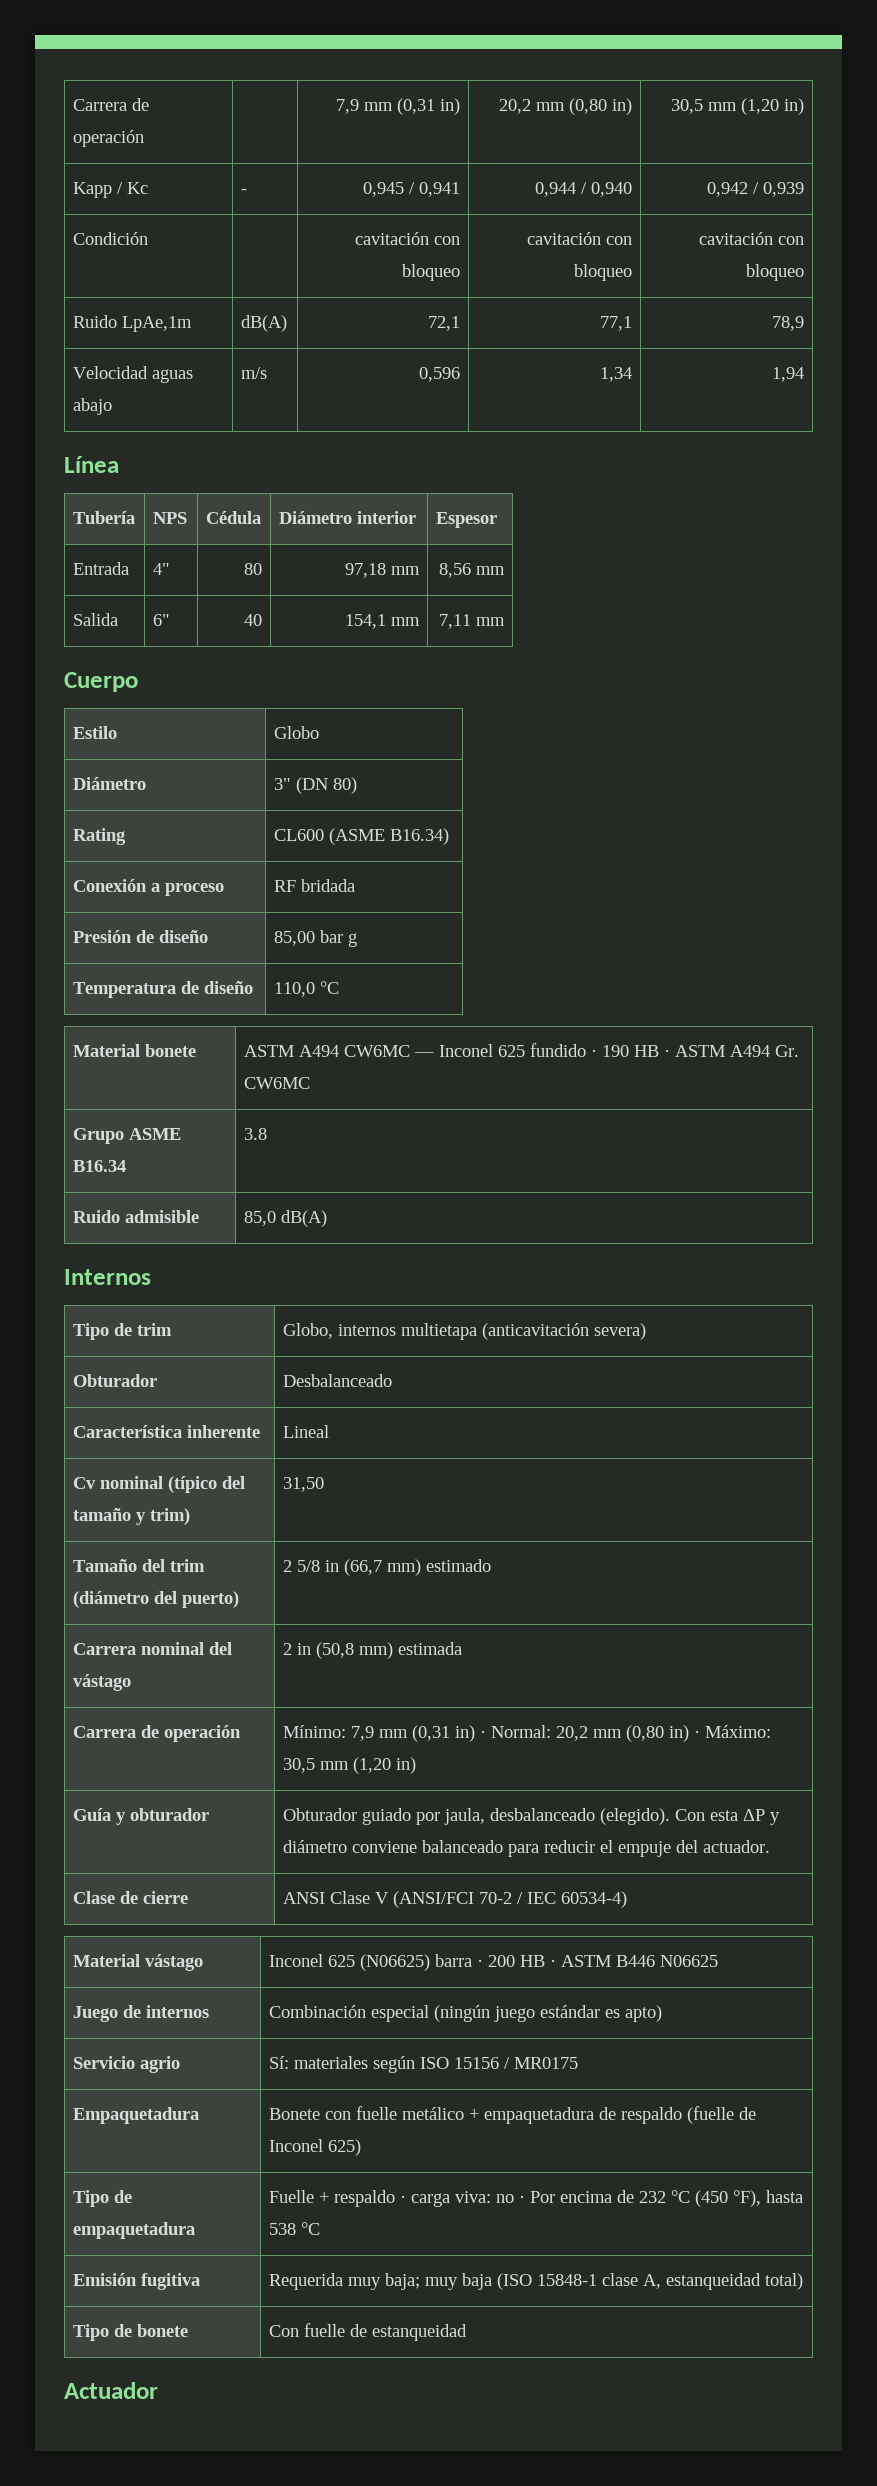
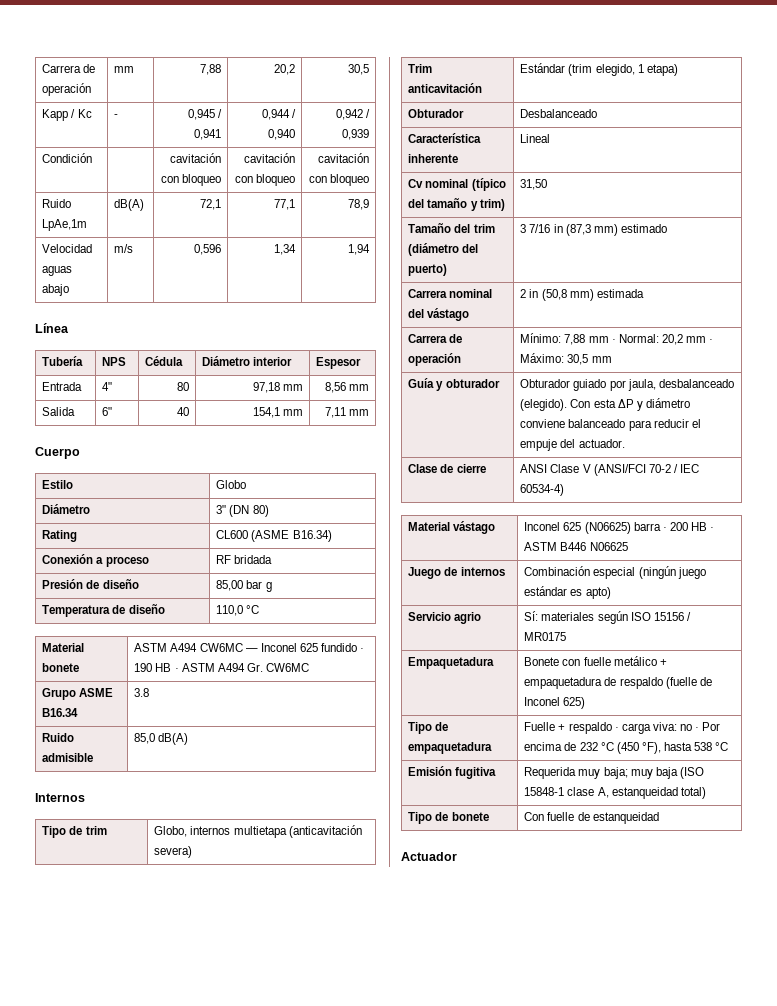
[72,98,149,111] [72,130,144,147] [336,98,461,115] [499,98,633,115] [671,98,805,115] Carrera de operación | | 7,9 mm (0,31 in) | 20,2 mm (0,80 in) | 30,5 mm (1,20 in) -> [42,64,96,73] [42,83,92,96] [114,66,135,73] [199,64,221,75] [273,64,295,75] [347,64,369,75] Carrera de operación | mm | 7,88 | 20,2 | 30,5
(646, 1331) none -> [408,64,433,73] [408,83,483,93] [520,63,678,76] // Trim anticavitación | Estándar (trim elegido, 1 etapa)
[282,1559,382,1576] 2 5/8 in (66,7 -> [520,224,591,236] 3 7/16 in (87,3
[350,1725,475,1742] 7,9 mm (0,31 in) -> [564,334,609,345] 7,88 mm
[625,1725,689,1742] (0,80 in) -> (706, 339) none
[352,1757,416,1774] (1,20 in) -> (612, 359) none

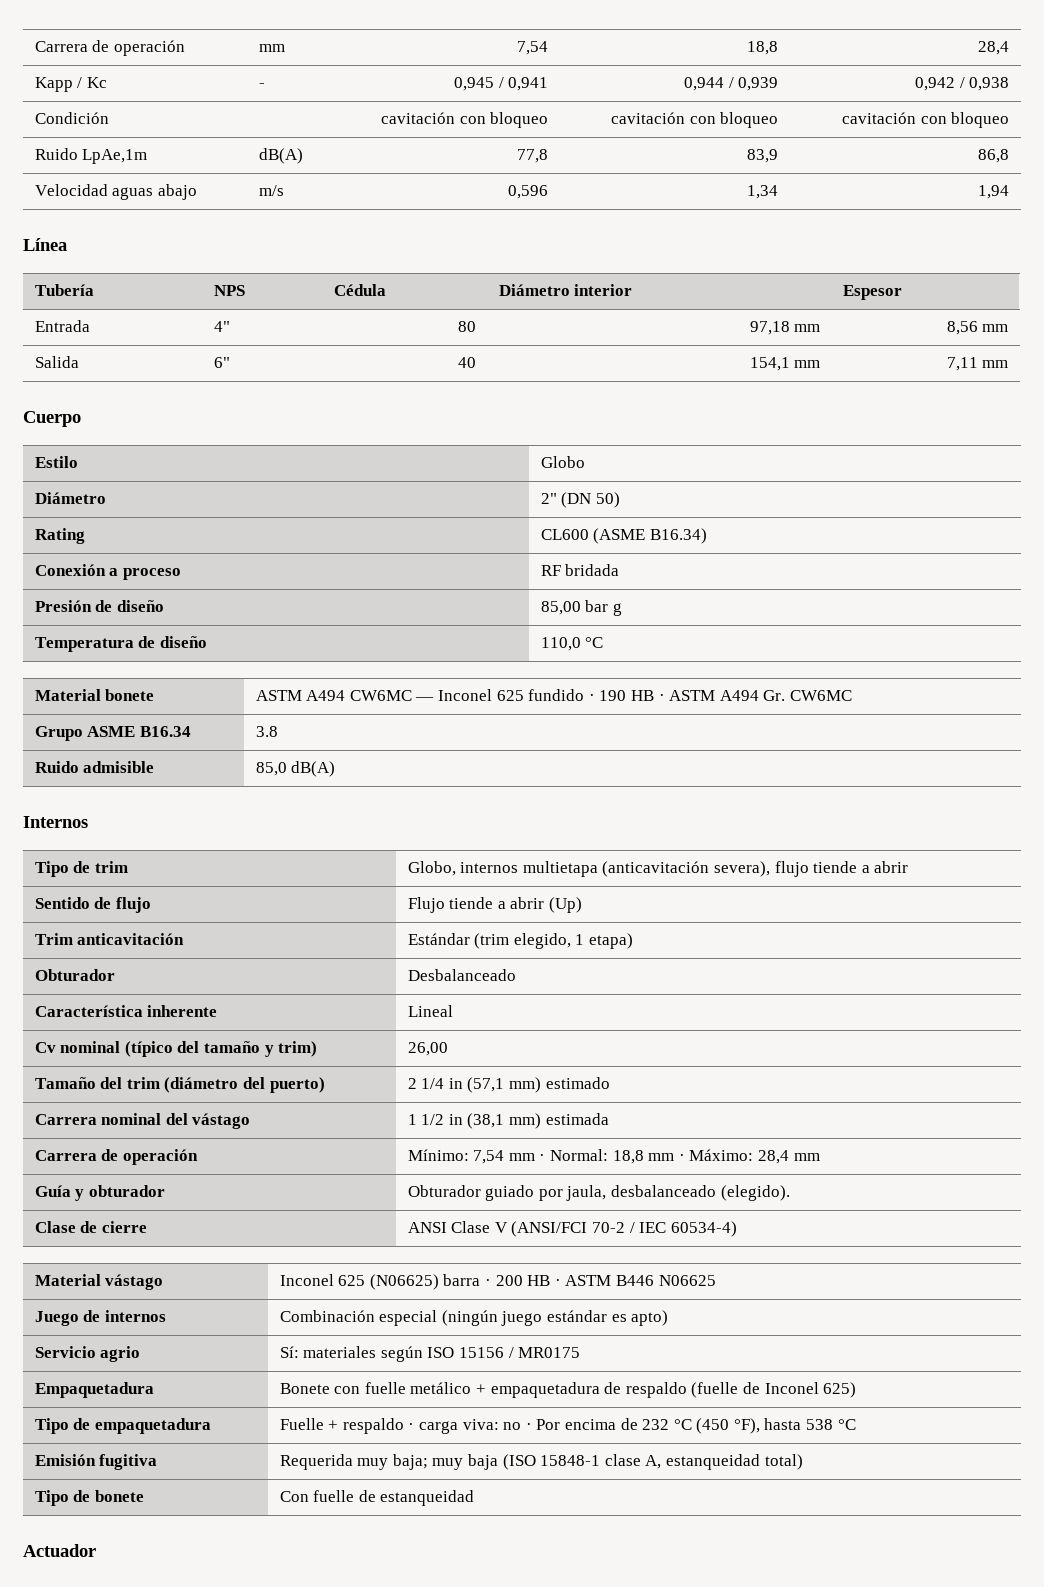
[199,64,221,75] [273,64,295,75] [347,64,369,75] 7,88 | 20,2 | 30,5 -> [517,41,549,55] [747,41,779,55] [978,41,1010,55] 7,54 | 18,8 | 28,4
[267,129,295,140] 0,940 -> [738,77,779,91] 0,939
[341,129,369,140] 0,939 -> [969,77,1010,91] 0,938
[199,199,221,210] [273,199,295,210] [347,199,369,210] 72,1 | 77,1 | 78,9 -> [517,149,549,163] [747,149,779,163] [978,149,1010,163] 77,8 | 83,9 | 86,8
[216,505,269,517] 3" (DN 80) -> [540,492,620,508] 2" (DN 50)
[154,846,193,858] severa) -> [713,861,909,877] [34,897,151,913] [407,897,582,913] severa), flujo tiende a abrir // Sentido de flujo | Flujo tiende a abrir (Up)
[520,179,548,190] 31,50 -> [407,1042,448,1056] 26,00
[520,224,591,236] 3 7/16 in (87,3 -> [407,1077,505,1093] 2 1/4 in (57,1
[520,289,567,301] 2 in (50,8 -> [407,1113,505,1129] 1 1/2 in (38,1
[564,334,586,345] 7,88 -> [473,1150,505,1164] 7,54
[661,334,683,345] 20,2 -> [612,1150,644,1164] 18,8
[567,354,589,365] 30,5 -> [757,1150,789,1164] 28,4
[570,398,690,411] [520,419,701,431] [520,439,625,451] Con esta ΔP y diámetro conviene balanceado para reducir el empuje del actuador. -> (790, 1193) none

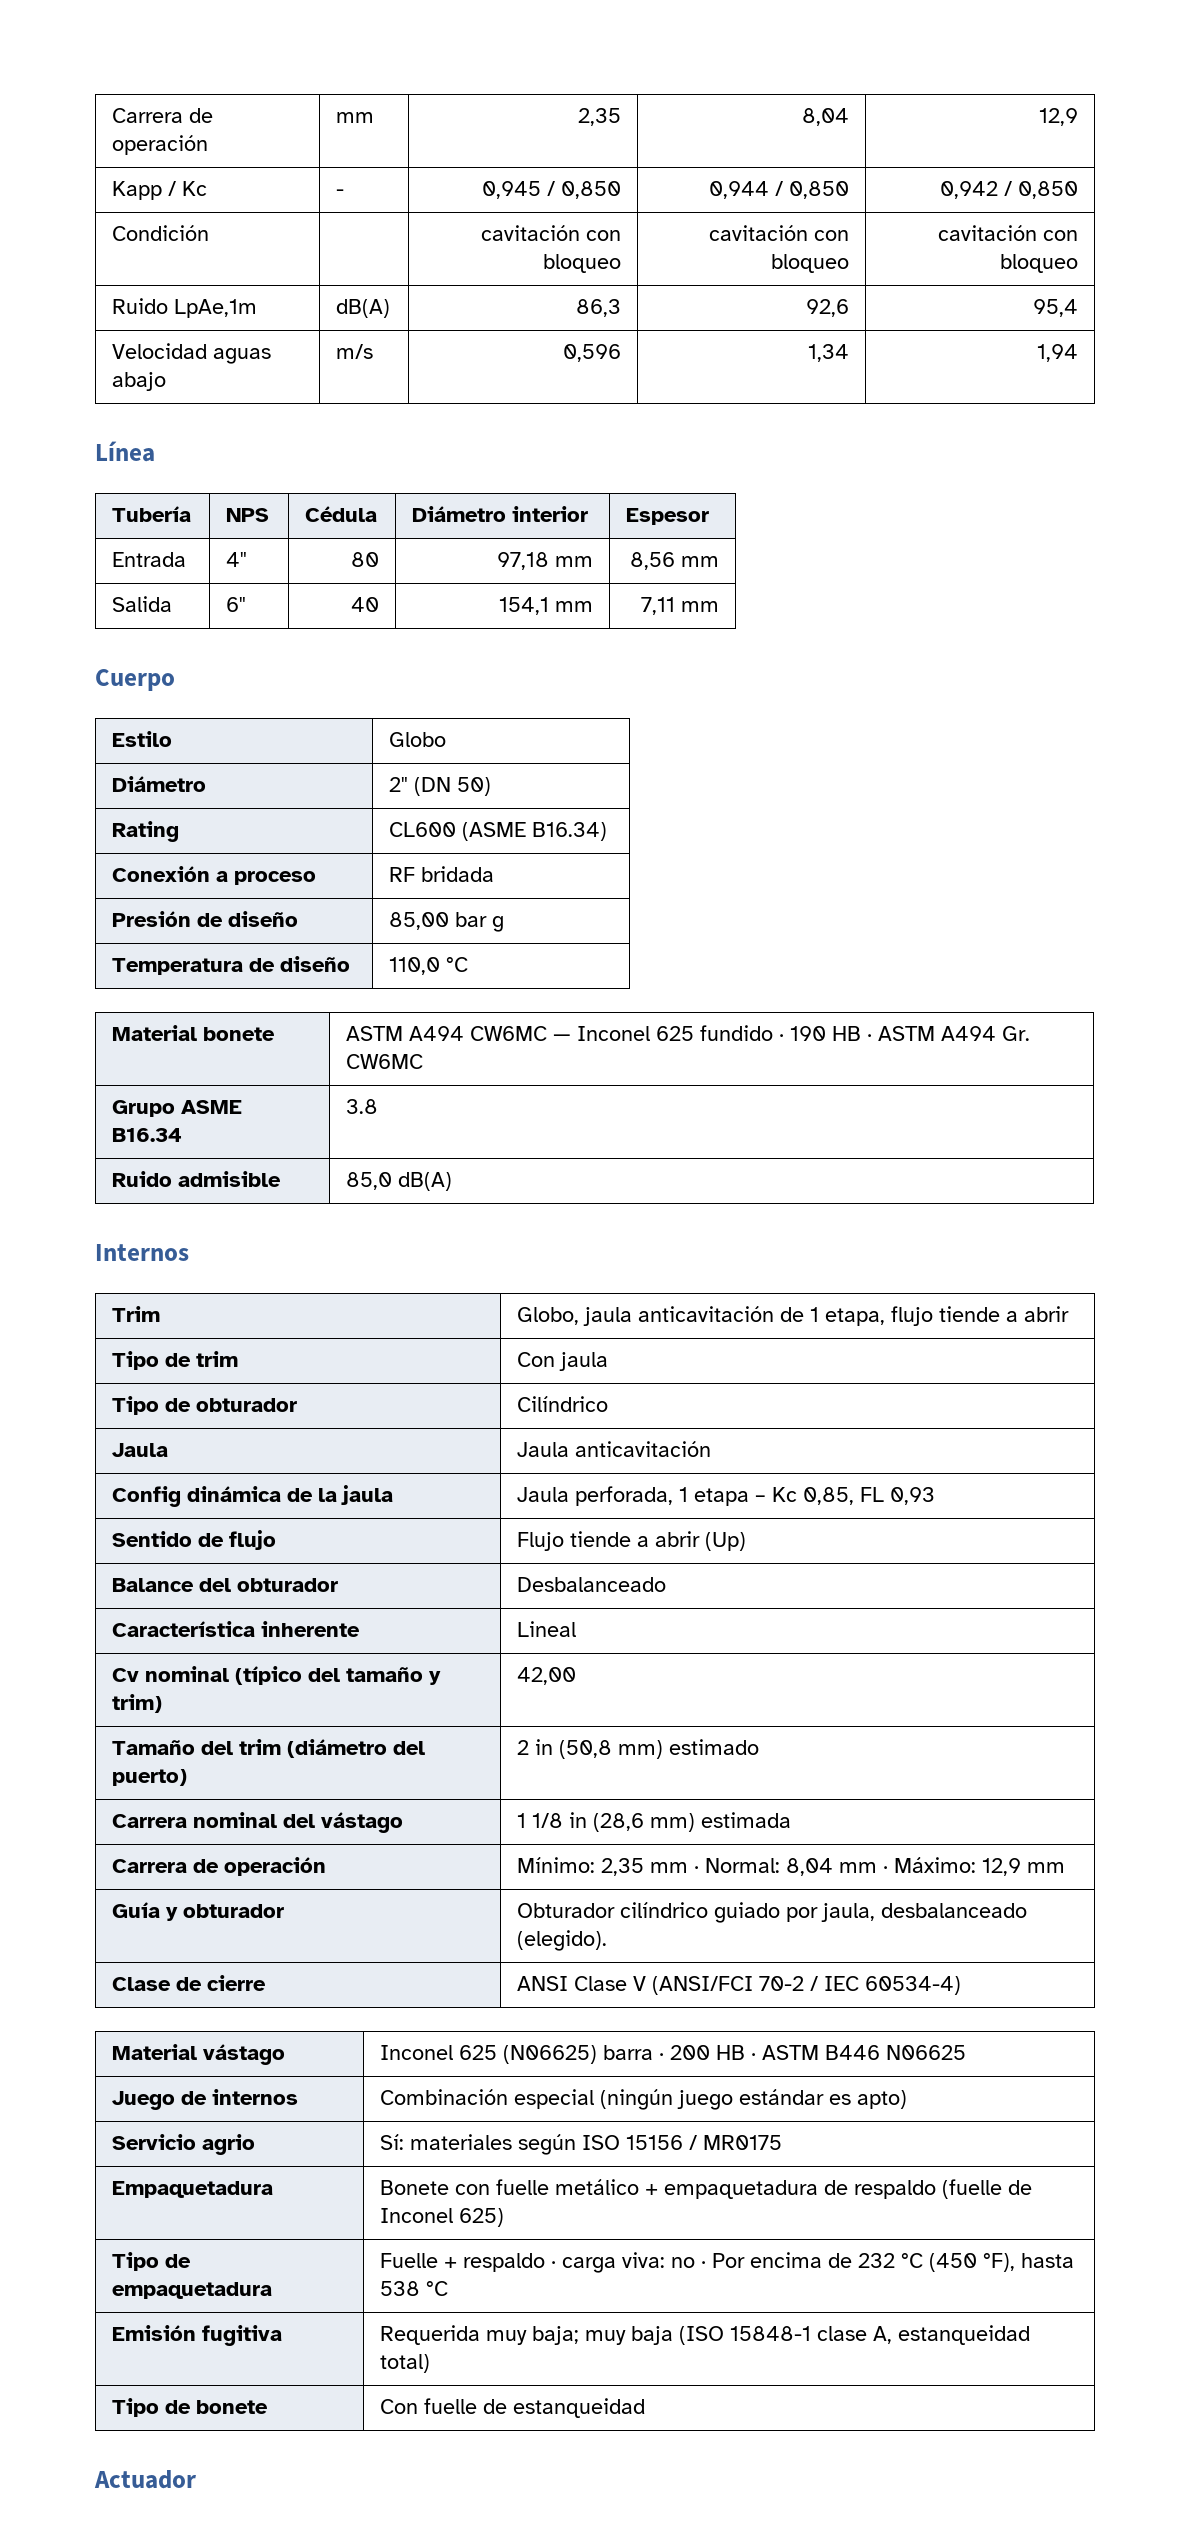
[517,41,549,55] [747,41,779,55] [978,41,1010,55] 7,54 | 18,8 | 28,4 -> [577,108,621,126] [801,108,849,126] [1038,108,1078,126] 2,35 | 8,04 | 12,9
[508,77,549,91] 0,941 -> [560,181,621,199] 0,850
[738,77,779,91] 0,939 -> [788,181,849,199] 0,850
[969,77,1010,91] 0,938 -> [1017,181,1078,199] 0,850
[517,149,549,163] [747,149,779,163] [978,149,1010,163] 77,8 | 83,9 | 86,8 -> [575,299,621,317] [805,299,849,317] [1032,299,1078,317] 86,3 | 92,6 | 95,4
[34,861,128,877] [407,861,909,877] Tipo de trim | Globo, internos multietapa (anticavitación severa), flujo tiende a abrir -> [112,1306,161,1322] [517,1306,1070,1326] [112,1351,239,1370] [517,1352,609,1371] [112,1396,298,1415] [517,1396,609,1412] [112,1443,169,1457] [517,1441,712,1457] [112,1485,394,1507] [517,1486,936,1506] Trim | Globo, jaula anticavitación de 1 etapa, flujo tiende a abrir // Tipo de trim | Con jaula // Tipo de obturador | Cilíndrico // Jaula | Jaula anticavitación // Config dinámica de la jaula | Jaula perforada, 1 etapa – Kc 0,85, FL 0,93
[34,933,185,945] [407,933,633,949] [34,969,115,981] Trim anticavitación | Estándar (trim elegido, 1 etapa) // Obturador -> [112,1578,339,1592] Balance del obturador
[407,1042,448,1056] 26,00 -> [517,1667,577,1685] 42,00
[421,1077,505,1093] 1/4 in (57,1 -> [535,1739,613,1759] in (50,8
[421,1113,505,1129] 1/2 in (38,1 -> [532,1812,645,1832] 1/8 in (28,6
[473,1150,505,1164] 7,54 -> [601,1858,645,1876] 2,35
[612,1150,644,1164] 18,8 -> [786,1858,834,1876] 8,04
[757,1150,789,1164] 28,4 -> [982,1858,1022,1876] 12,9
(481, 1191) none -> [620,1902,709,1918] cilíndrico

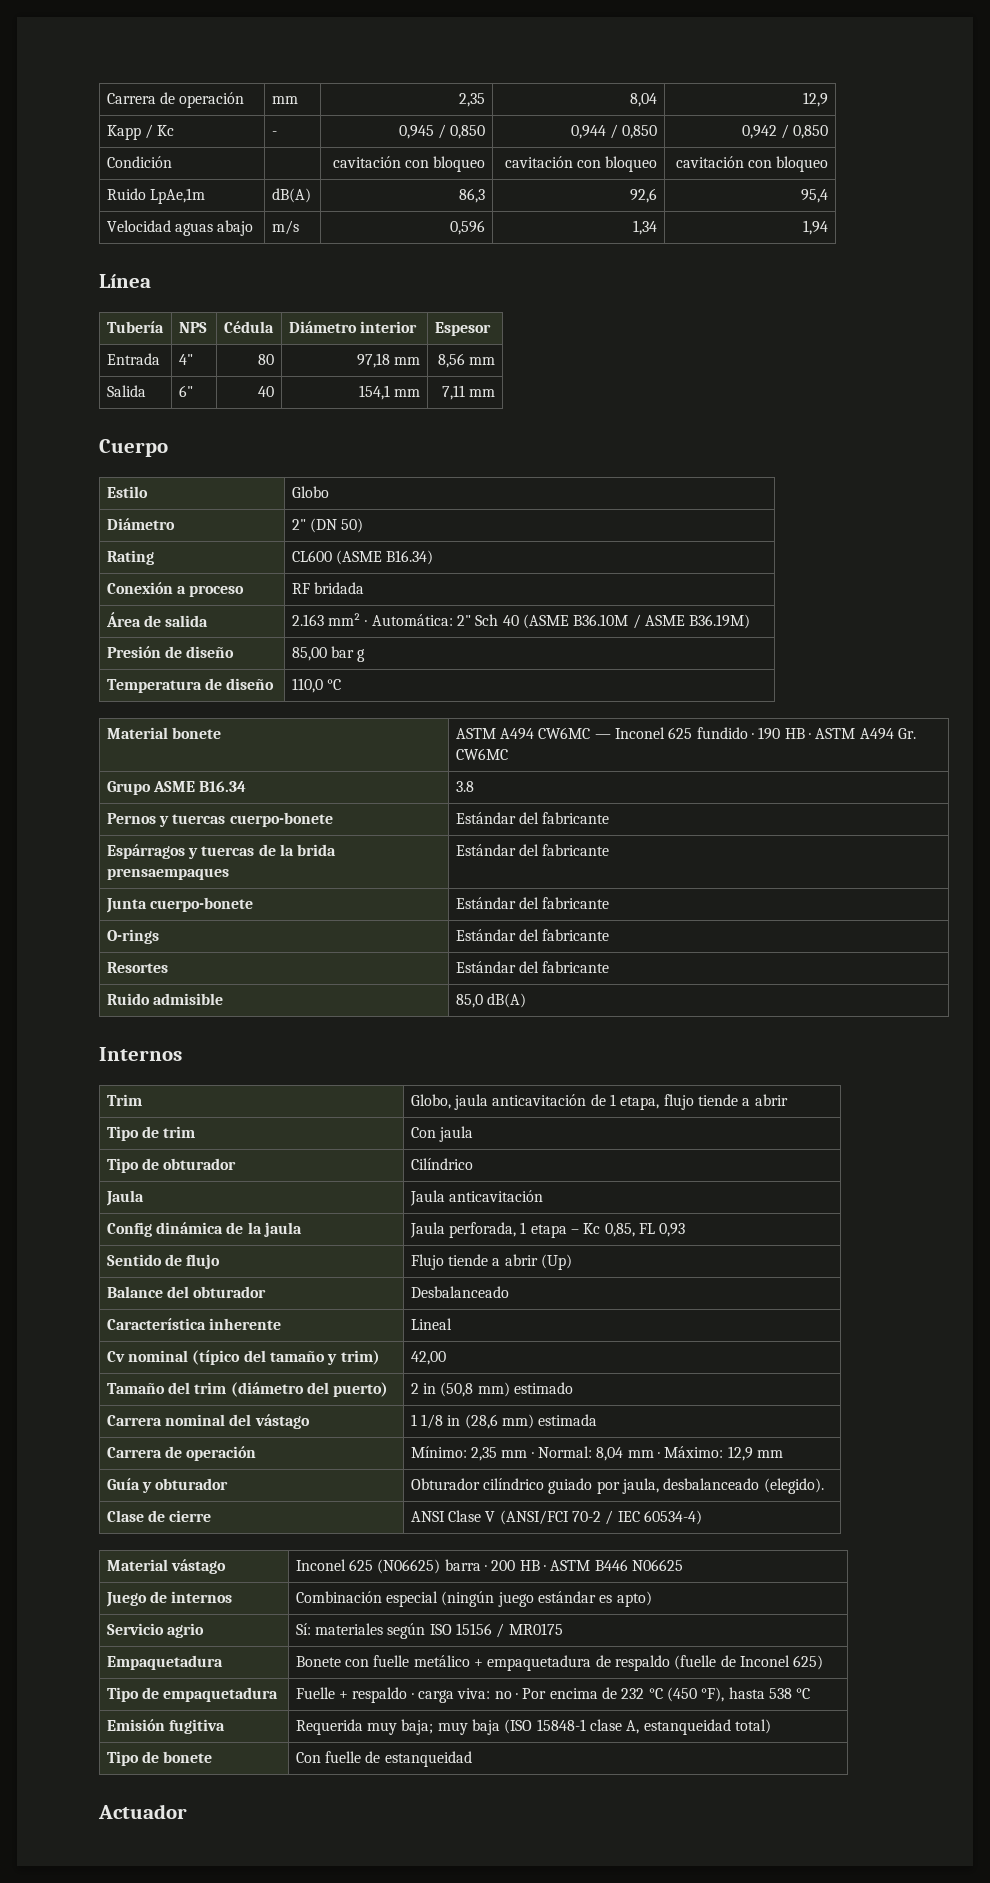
(495, 874) none -> [105,612,209,627] [291,613,751,629] // Área de salida | 2.163 mm² · Automática: 2" Sch 40 (ASME B36.10M / ASME B36.19M)
(379, 1106) none -> [106,812,333,827] [455,812,610,824] [106,844,337,859] [106,868,229,880] [455,844,610,856] [105,897,254,913] [455,897,610,909] [106,929,159,944] [455,929,610,941] [106,962,168,973] [455,961,610,973] // Pernos y tuercas cuerpo-bonete | Estándar del fabricante // Espárragos y tuercas de la brida prensaempaques | Estándar del fabricante // Junta cuerpo-bonete | Estándar del fabricante // O-rings | Estándar del fabricante // Resortes | Estándar del fabricante

